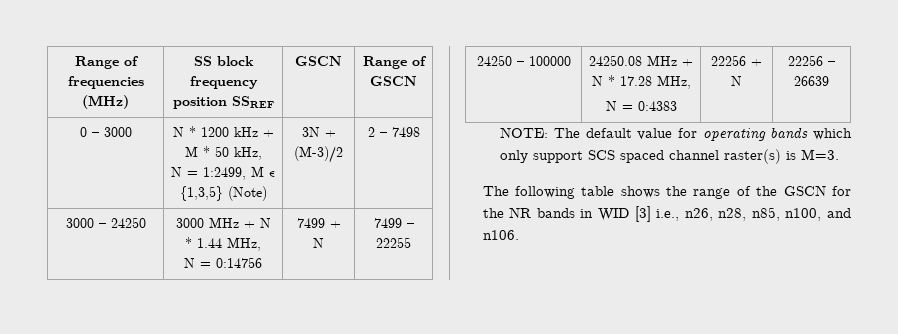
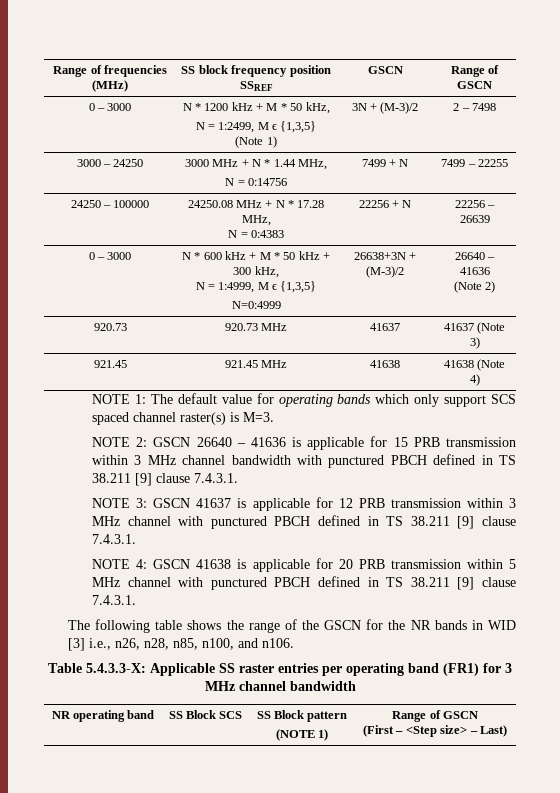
[227,186,267,201] (Note) -> [235,136,277,148] (Note 1)
[500,127,549,138] // NOTE: -> [88,252,132,260] [181,251,331,260] [233,266,279,278] [195,281,317,293] [231,301,281,309] [353,252,417,260] [366,266,404,278] [454,252,496,260] [459,267,490,275] [453,281,496,293] [93,323,127,331] [224,323,288,331] [370,323,400,331] [443,322,506,334] [469,337,480,349] [93,360,127,368] [224,360,288,368] [370,360,400,368] [443,359,506,371] [469,374,480,386] [92,394,146,404] // 0 – 3000 | N * 600 kHz + M * 50 kHz + 300 kHz, // N = 1:4999, M ϵ {1,3,5} // N=0:4999 | 26638+3N + (M-3)/2 | 26640 – 41636 // (Note 2) // 920.73 | 920.73 MHz | 41637 | 41637 (Note 3) // 921.45 | 921.45 MHz | 41638 | 41638 (Note 4) // NOTE 1:
(840, 154) none -> [92,436,517,450] [92,454,516,468] [92,473,239,486] [92,497,516,511] [92,515,516,529] [92,534,137,544] [92,558,516,572] [92,576,516,590] [92,595,137,605] // NOTE 2: GSCN 26640 – 41636 is applicable for 15 PRB transmission within 3 MHz channel bandwidth with punctured PBCH defined in TS 38.211 [9] clause 7.4.3.1. // NOTE 3: GSCN 41637 is applicable for 12 PRB transmission within 3 MHz channel with punctured PBCH defined in TS 38.211 [9] clause 7.4.3.1. // NOTE 4: GSCN 41638 is applicable for 20 PRB transmission within 5 MHz channel with punctured PBCH defined in TS 38.211 [9] clause 7.4.3.1.
(519, 235) none -> [48,663,512,676] [204,681,356,691] [51,710,155,722] [168,710,243,719] [256,710,348,722] [275,729,329,741] [392,710,478,722] [363,725,507,737] // Table 5.4.3.3-X: Applicable SS raster entries per operating band (FR1) for 3 MHz channel bandwidth // NR operating band | SS Block SCS | SS Block pattern // (NOTE 1) | Range of GSCN // (First – <Step size> – Last)

